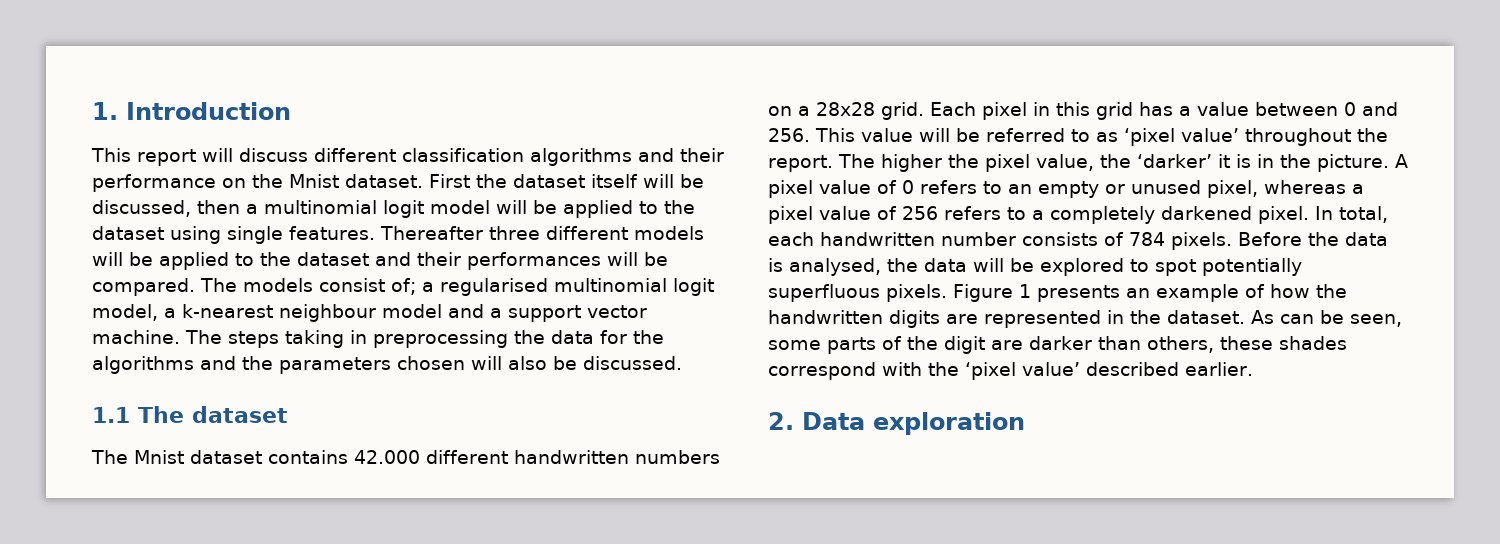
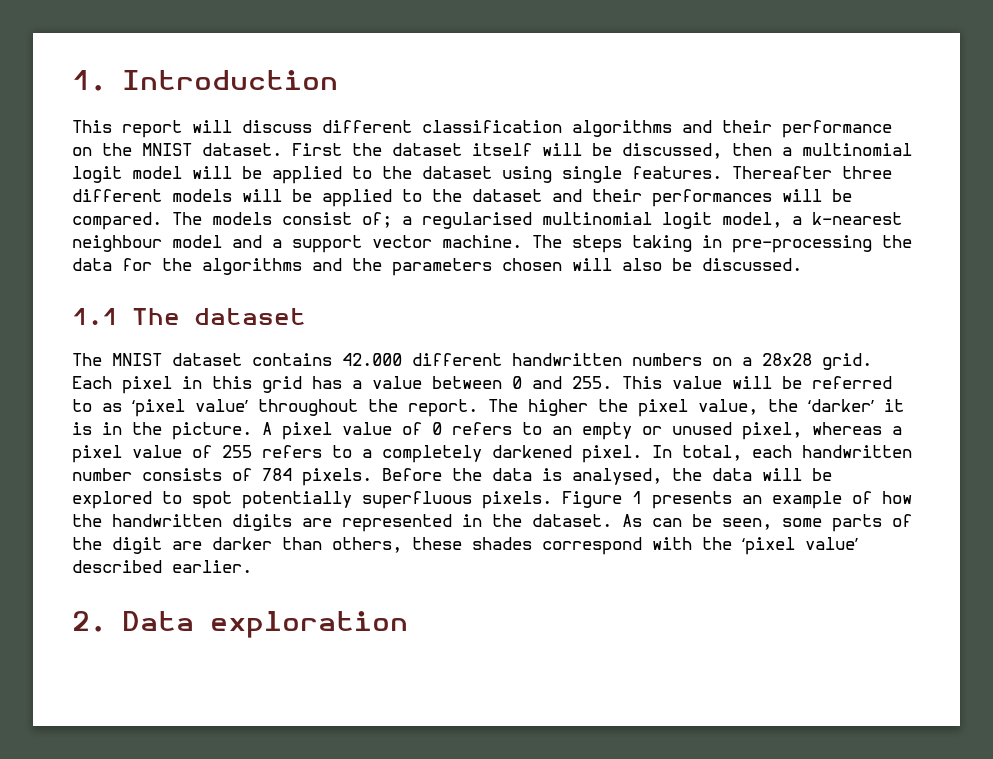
[289,174,339,188] Mnist -> [142,143,192,156] MNIST
[373,330,508,348] preprocessing -> [732,235,872,253] pre-processing
[134,450,184,464] Mnist -> [112,353,162,366] MNIST
[768,128,810,142] 256. -> [572,376,612,389] 255.
[902,206,938,220] 256 -> [222,445,252,458] 255

